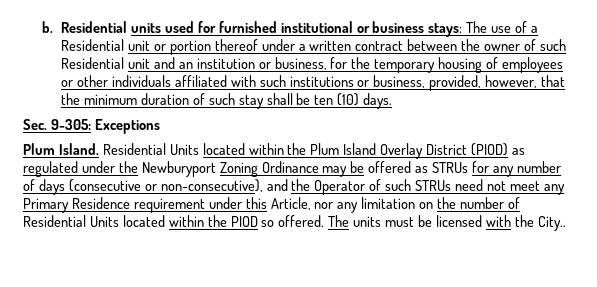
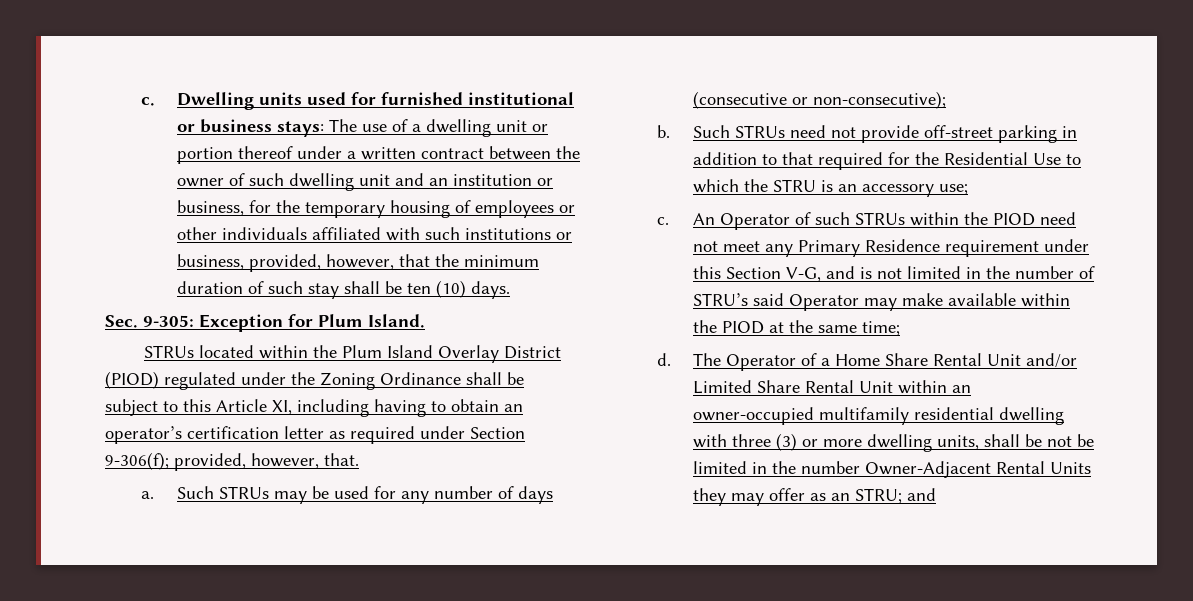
[42,21,128,33] b. Residential -> [141,92,255,110] c. Dwelling
[61,39,125,51] Residential -> [426,119,492,137] dwelling
[61,57,125,69] Residential -> [289,173,355,191] dwelling
[94,119,160,134] Exceptions // -> [199,314,313,332] Exception for
[102,143,199,155] Residential Units -> [143,345,194,358] // STRUs
[511,148,525,155] as -> (159, 380) none
[141,161,216,177] Newburyport -> (315, 378) none
[322,161,469,177] may be offered as STRUs -> [466,372,524,385] [105,399,523,417] [105,426,525,444] [105,452,359,471] [141,486,370,504] shall be subject to this Article XI, including having to obtain an operator’s certification letter as required under Section 9-306(f); provided, however, that. // a. Such STRUs may be used
[160,179,311,192] non-consecutive), and the -> [813,91,947,109] [657,125,1078,143] [693,152,1082,170] [693,179,969,197] [657,213,716,225] non-consecutive); // b. Such STRUs need not provide off-street parking in addition to that required for the Residential Use to which the STRU is an accessory use; // c. An
(452, 185) none -> [910,212,1036,226] within the PIOD
[270,197,520,213] [23,215,566,231] Article, nor any limitation on the number of Residential Units located within the PIOD so offered. The units must be licensed with the City.. -> [726,266,1096,282] [693,293,1071,311] [693,320,901,336] [657,353,1078,371] [693,380,972,394] [693,407,1065,425] [693,433,1095,452] [693,461,1092,478] [693,488,937,506] Section V-G, and is not limited in the number of STRU’s said Operator may make available within the PIOD at the same time; // d. The Operator of a Home Share Rental Unit and/or Limited Share Rental Unit within an owner-occupied multifamily residential dwelling with three (3) or more dwelling units, shall be not be limited in the number Owner-Adjacent Rental Units they may offer as an STRU; and

